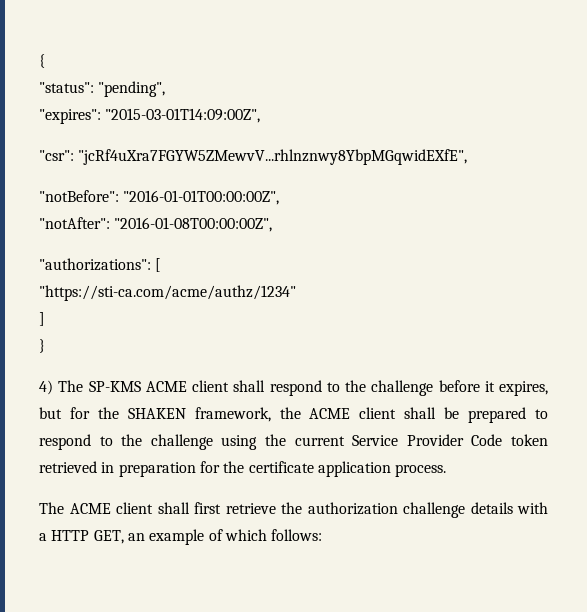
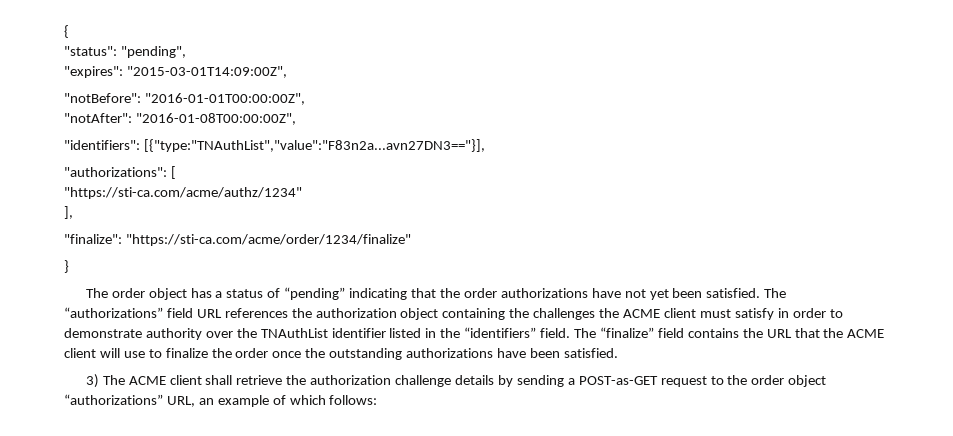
[39,149,468,165] // "csr": "jcRf4uXra7FGYW5ZMewvV...rhlnznwy8YbpMGqwidEXfE", -> (287, 72) none
(273, 224) none -> [64,139,485,152] // "identifiers": [{"type:"TNAuthList","value":"F83n2a...avn27DN3=="}],
[39,312,45,326] [39,339,45,353] [39,380,548,396] [39,407,549,423] [39,434,548,450] [39,461,447,477] ] // } // 4) The SP-KMS ACME client shall respond to the challenge before it expires, but for the SHAKEN framework, the ACME client shall be prepared to respond to the challenge using the current Service Provider Code token retrieved in preparation for the certificate application process. // -> [64,206,73,219] [64,234,411,246] [64,260,69,273] [85,287,787,300] [64,307,843,320] [64,327,885,340] [64,348,618,360] [85,374,99,388] ], // "finalize": "https://sti-ca.com/acme/order/1234/finalize" // } // The order object has a status of “pending” indicating that the order authorizations have not yet been satisfied. The “authorizations” field URL references the authorization object containing the challenges the ACME client must satisfy in order to demonstrate authority over the TNAuthList identifier listed in the “identifiers” field. The “finalize” field contains the URL that the ACME client will use to finalize the order once the outstanding authorizations have been satisfied. // 3)
[194,502,221,514] first -> (233, 380) none
[517,502,548,514] [39,530,124,544] with a HTTP GET, -> [497,375,827,387] [64,394,195,407] by sending a POST-as-GET request to the order object “authorizations” URL,

